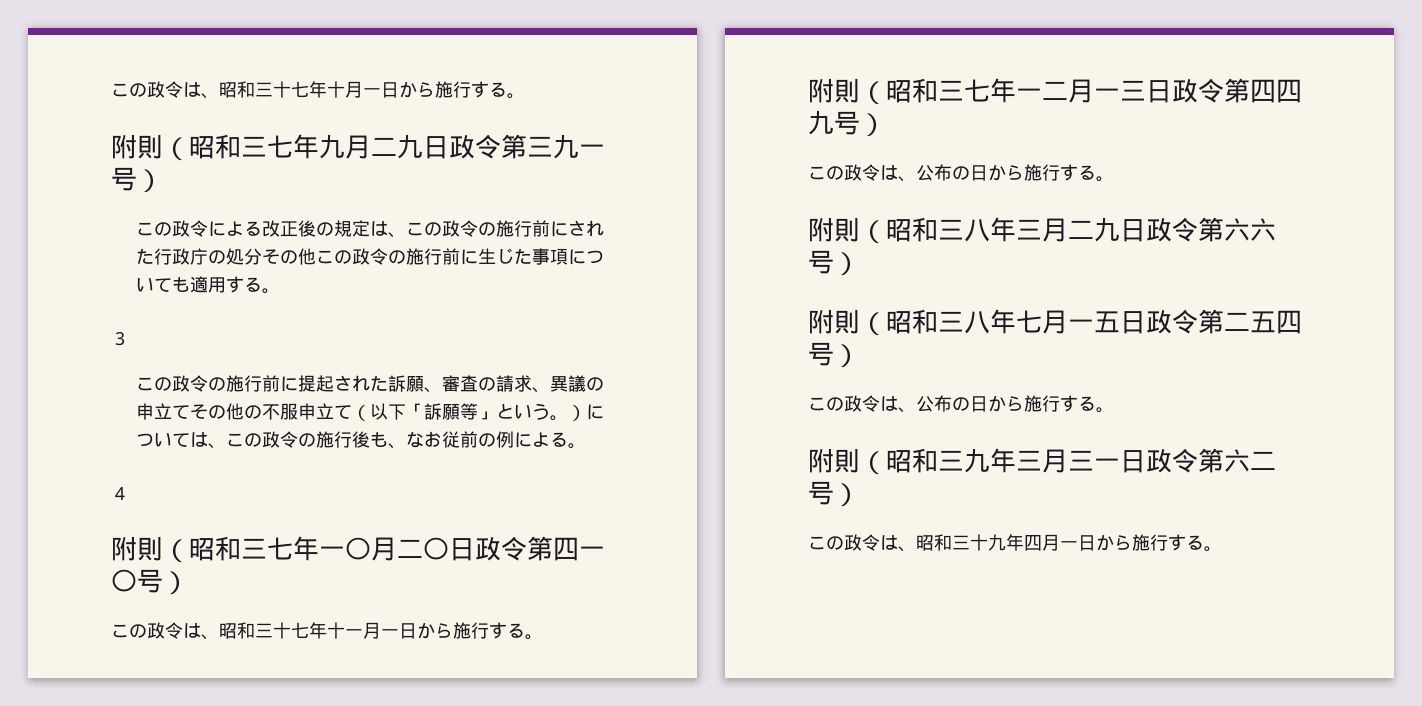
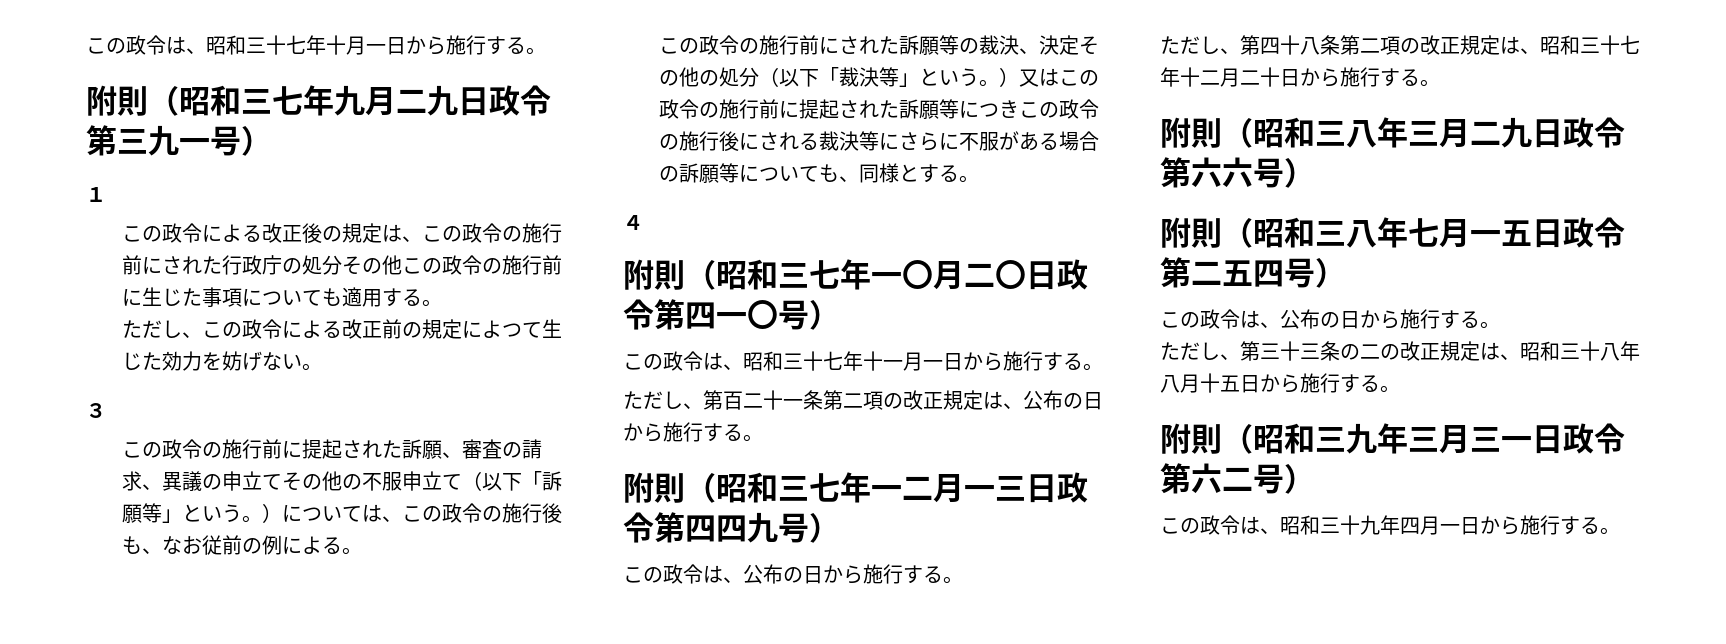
(163, 181) none -> [86,187,106,202] // １
(280, 291) none -> [121,319,562,339] [121,351,322,371] // ただし、この政令による改正前の規定によつて生じた効力を妨げない。
(586, 446) none -> [658,35,1099,55] [658,67,1099,87] [658,99,1099,119] [658,131,1099,151] [658,163,979,183] // この政令の施行前にされた訴願等の裁決、決定その他の処分（以下「裁決等」という。）又はこの政令の施行前に提起された訴願等につきこの政令の施行後にされる裁決等にさらに不服がある場合の訴願等についても、同様とする。
(543, 637) none -> [623,390,1103,410] [623,422,763,442] // ただし、第百二十一条第二項の改正規定は、公布の日から施行する。
(1114, 179) none -> [1160,35,1640,55] [1160,67,1440,87] // ただし、第四十八条第二項の改正規定は、昭和三十七年十二月二十日から施行する。
(1114, 410) none -> [1160,341,1640,361] [1160,373,1400,393] // ただし、第三十三条の二の改正規定は、昭和三十八年八月十五日から施行する。

